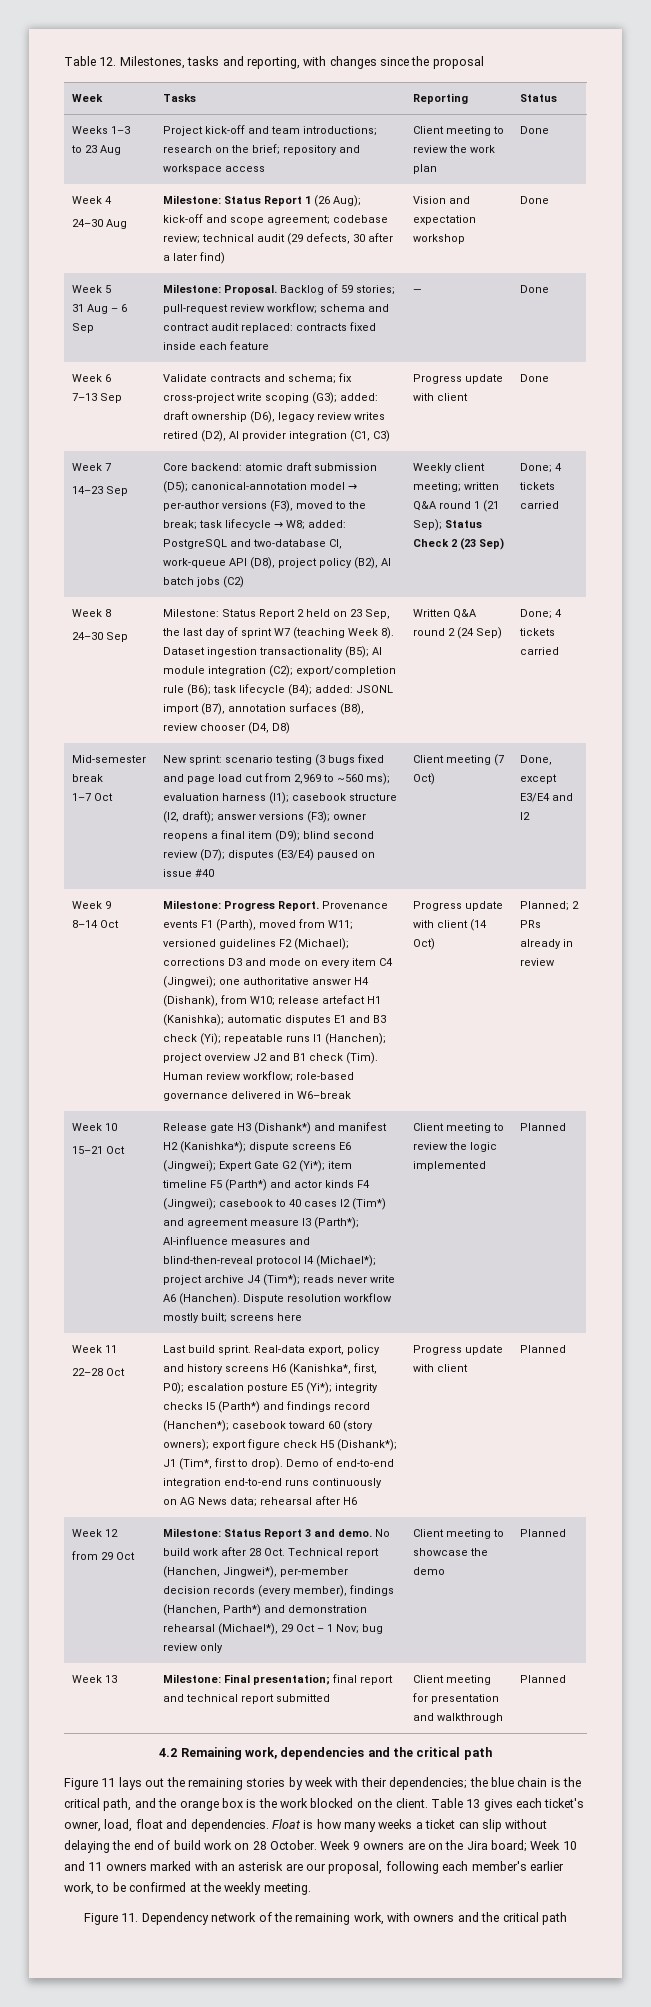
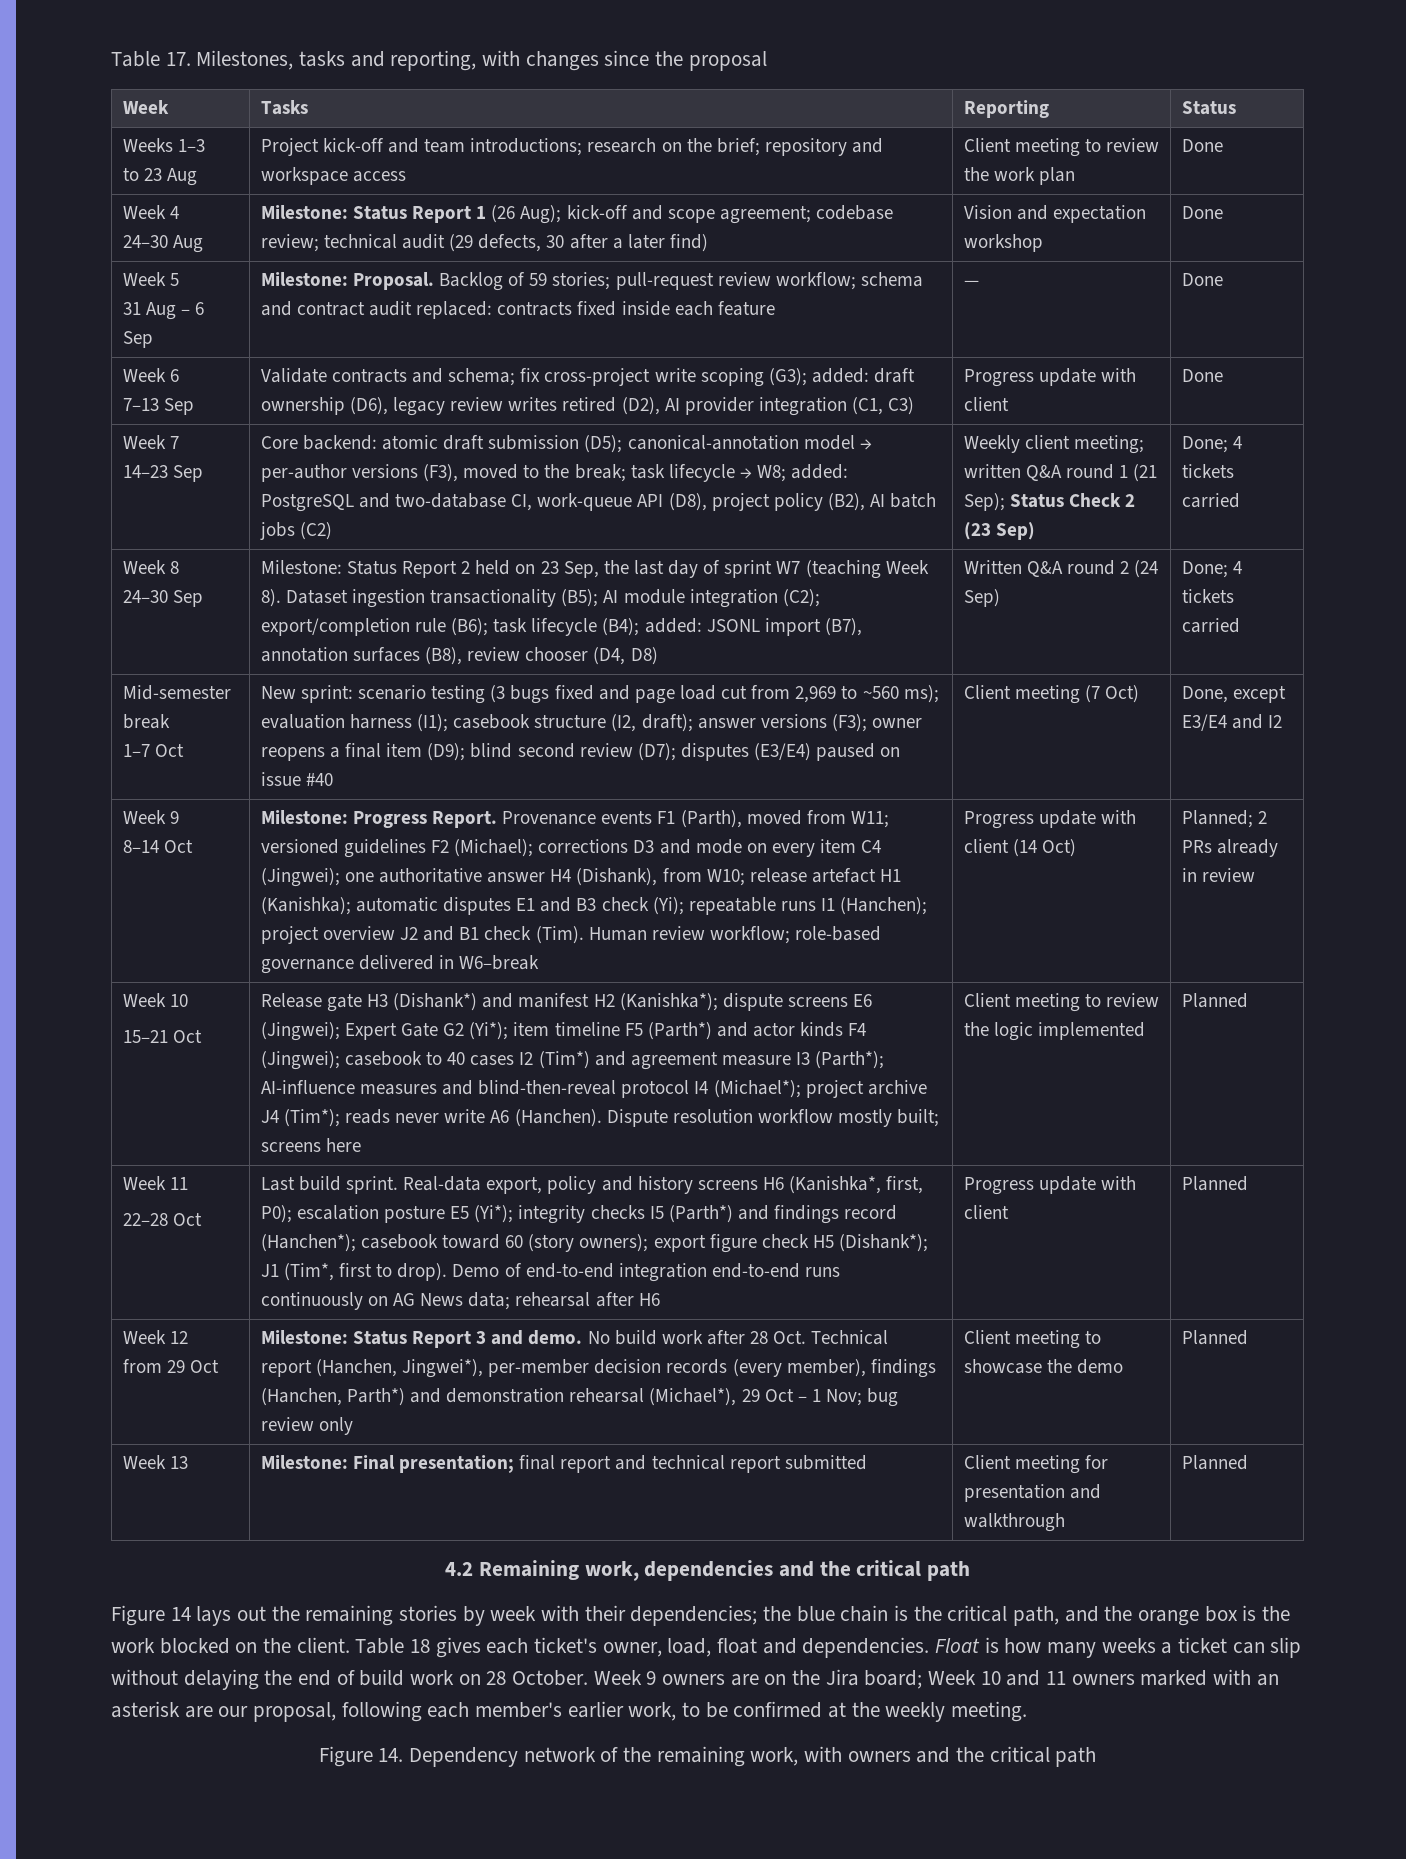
[64,56,117,66] Table 12. -> [111,51,191,67] Table 17.
[101,1778,116,1787] 11 -> [170,1607,191,1621] 14
[466,1799,481,1808] 13 -> [410,1639,431,1653] 18
[121,1913,139,1922] 11. -> [378,1748,404,1762] 14.

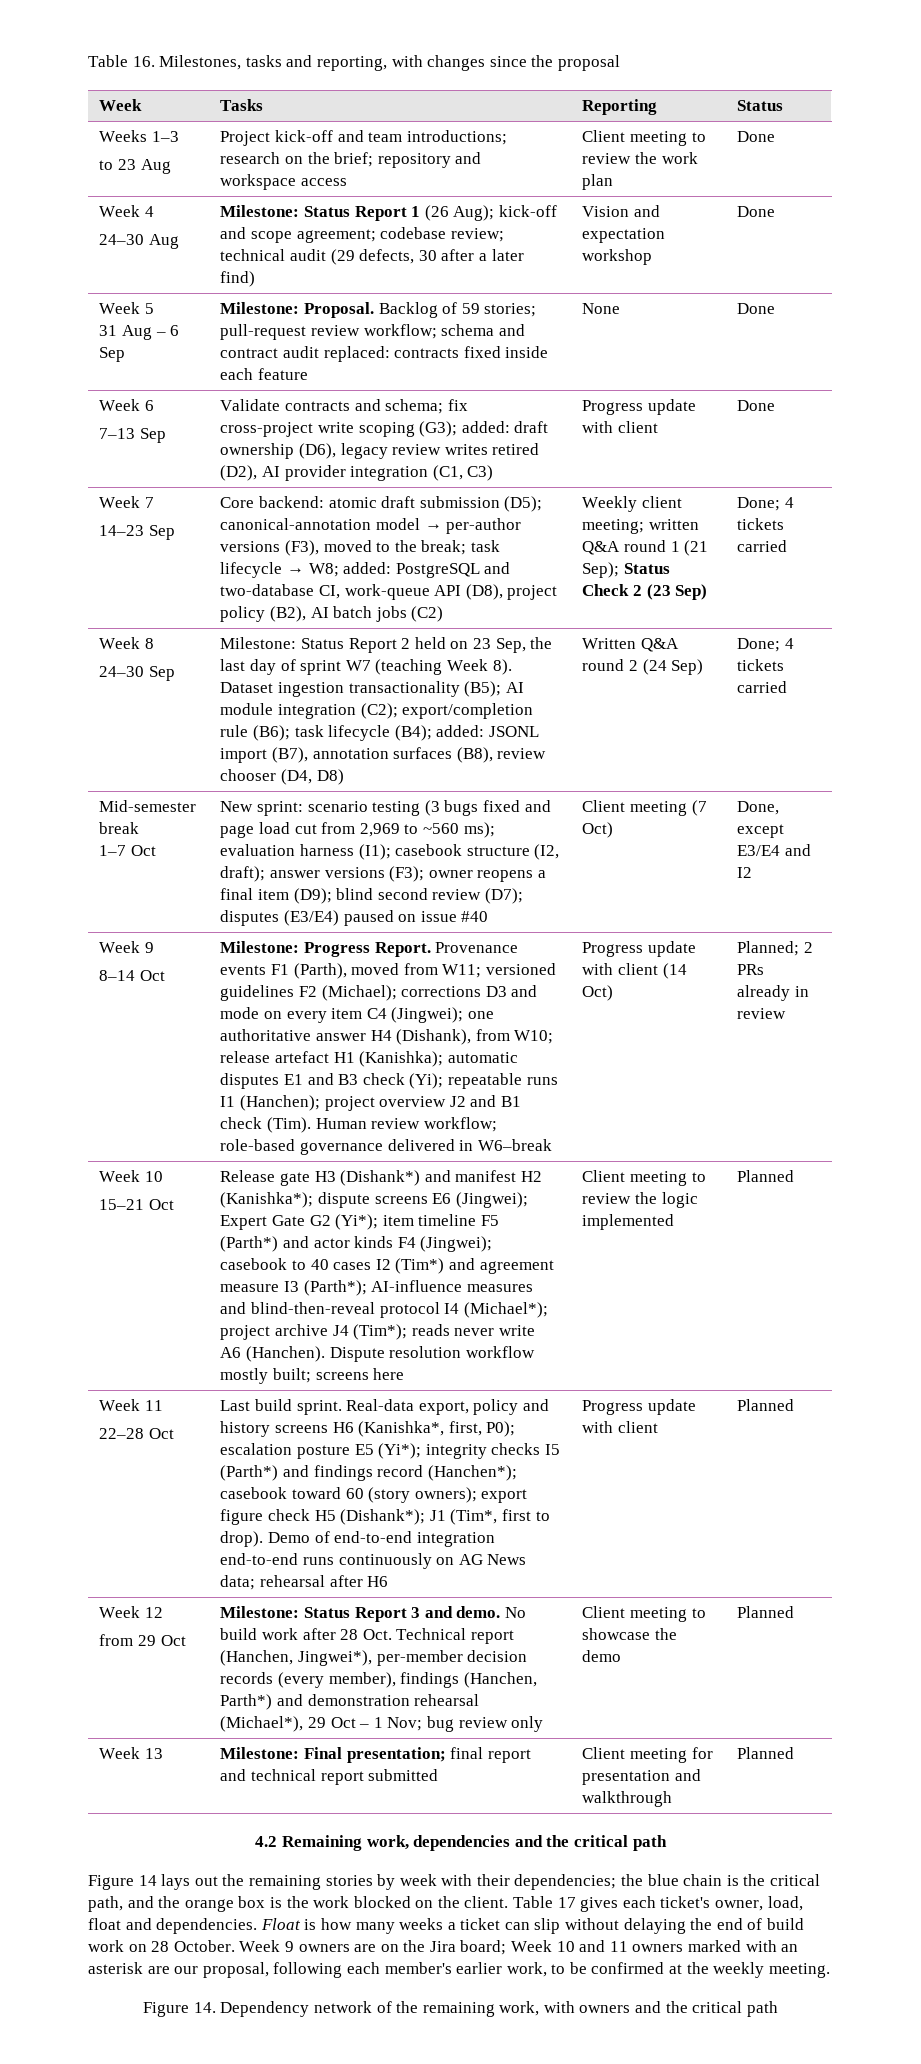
[111,51,191,67] Table 17. -> [88,55,155,67] Table 16.
[963,280,979,286] | — -> [582,303,621,314] | None
[410,1639,431,1653] 18 -> [557,1897,576,1908] 17

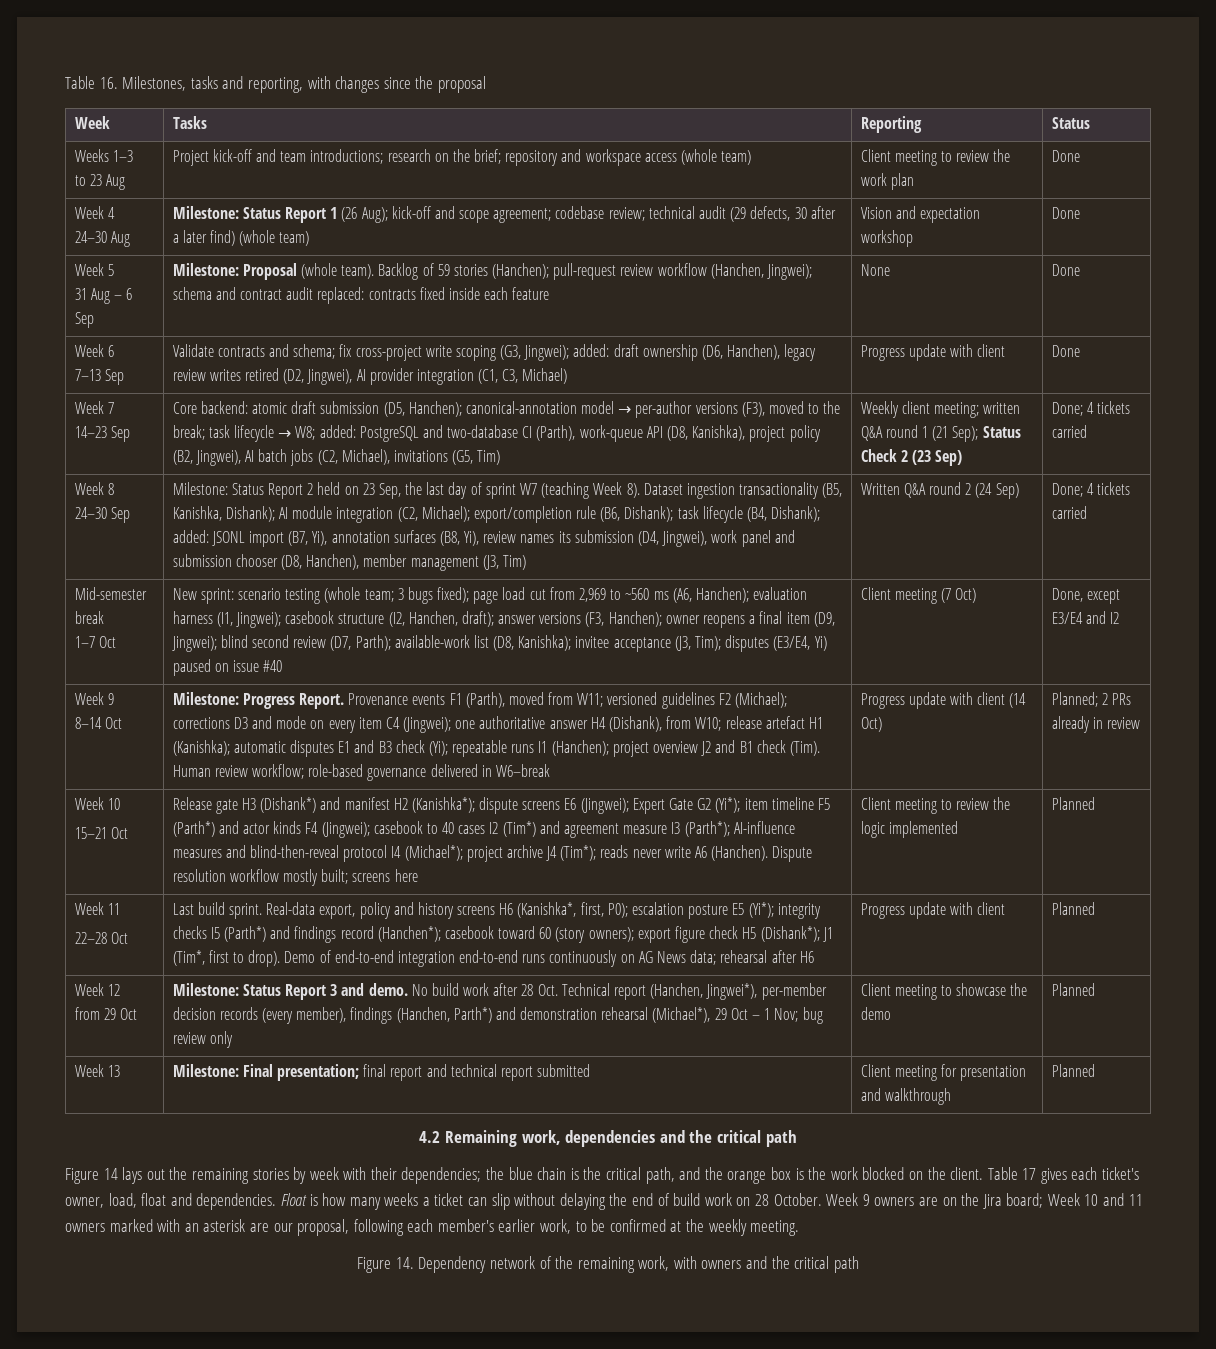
(348, 182) none -> [681,149,752,165] (whole team)
(256, 279) none -> [239,230,310,246] (whole team)
[304,302,537,318] [220,324,437,340] Proposal. Backlog of 59 stories; pull-request review workflow; -> [242,263,813,280] Proposal (whole team). Backlog of 59 stories (Hanchen); pull-request review workflow (Hanchen, Jingwei);
[419,421,458,437] (G3); -> [500,345,570,361] (G3, Jingwei);
[299,443,337,459] (D6), -> [702,344,781,360] (D6, Hanchen),
[220,465,258,481] (D2), -> [283,369,353,385] (D2, Jingwei),
[467,465,494,481] C3) -> [502,368,568,384] C3, Michael)
[504,496,543,512] (D5); -> [383,401,462,417] (D5, Hanchen);
[319,584,558,600] [220,606,444,622] CI, work-queue API (D8), project policy (B2), AI batch jobs (C2) -> [522,425,821,442] [172,449,501,466] CI (Parth), work-queue API (D8, Kanishka), project policy (B2, Jingwei), AI batch jobs (C2, Michael), invitations (G5, Tim)
[464,681,524,697] [220,703,534,719] [220,725,540,741] [220,747,547,763] [220,769,344,785] (B5); AI module integration (C2); export/completion rule (B6); task lifecycle (B4); added: JSONL import (B7), annotation surfaces (B8), review chooser (D4, D8) -> [822,483,843,498] [172,506,821,523] [172,530,795,547] [172,554,526,571] (B5, Kanishka, Dishank); AI module integration (C2, Michael); export/completion rule (B6, Dishank); task lifecycle (B4, Dishank); added: JSONL import (B7, Yi), annotation surfaces (B8, Yi), review names its submission (D4, Jingwei), work panel and submission chooser (D8, Hanchen), member management (J3, Tim)
[424,800,551,816] (3 bugs fixed and -> [324,587,470,604] (whole team; 3 bugs fixed);
[463,822,495,838] [220,844,391,860] ms); evaluation harness (I1); -> [653,587,808,603] [172,611,281,628] ms (A6, Hanchen); evaluation harness (I1, Jingwei);
(560, 852) none -> [408,611,458,626] Hanchen,
[389,866,425,882] (F3); -> [585,611,662,627] (F3, Hanchen);
[293,888,332,904] (D9); -> [813,612,835,627] [171,636,217,652] (D9, Jingwei);
[485,888,524,904] [220,910,340,926] (D7); disputes (E3/E4) -> [330,635,827,652] (D7, Parth); available-work list (D8, Kanishka); invitee acceptance (J3, Tim); disputes (E3/E4, Yi)

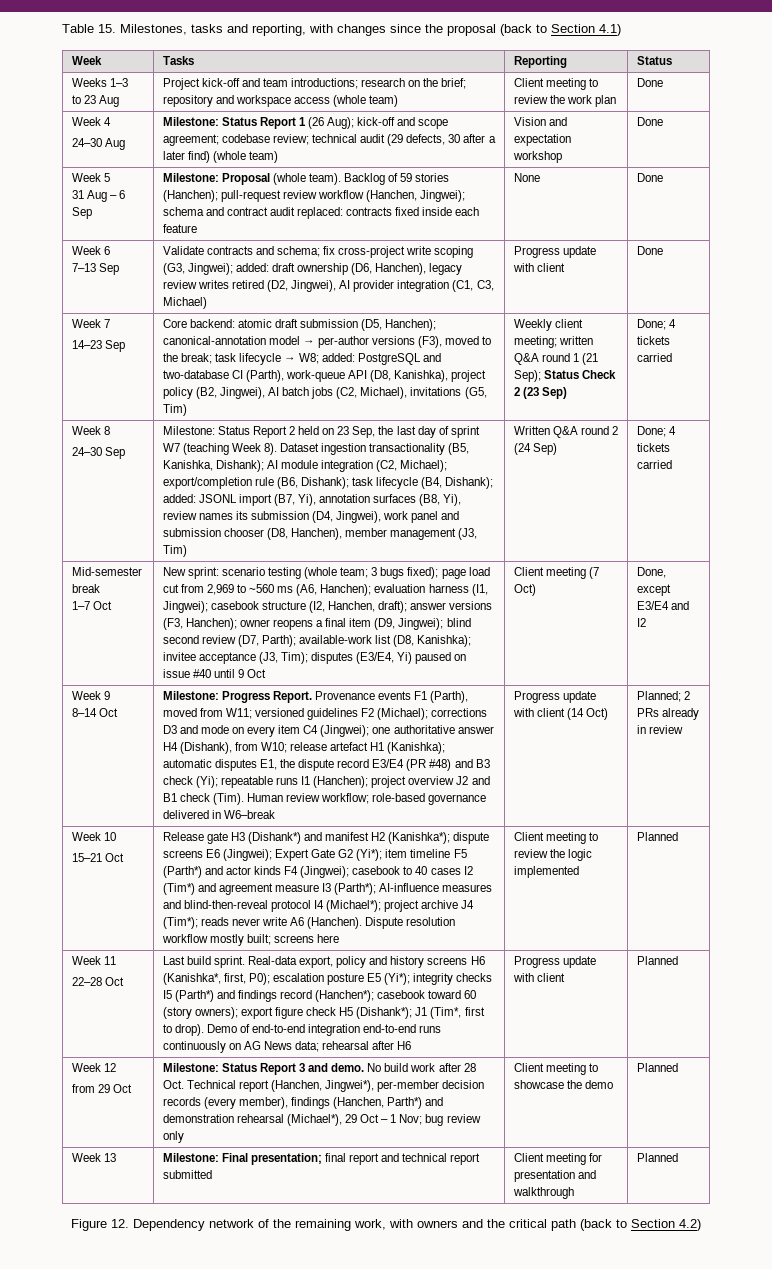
[65,76,118,89] Table 16. -> [62,24,116,33] Table 15.
(486, 84) none -> [500,24,621,36] (back to Section 4.1)
(283, 666) none -> [213,669,266,678] until 9 Oct
[338,741,351,753] E1 -> [259,759,452,771] E1, the dispute record E3/E4 (PR #48)
[419,1130,797,1147] [65,1167,1140,1184] [65,1193,1143,1210] [65,1219,800,1236] [357,1257,414,1273] 4.2 Remaining work, dependencies and the critical path // Figure 14 lays out the remaining stories by week with their dependencies; the blue chain is the critical path, and the orange box is the work blocked on the client. Table 17 gives each ticket's owner, load, float and dependencies. Float is how many weeks a ticket can slip without delaying the end of build work on 28 October. Week 9 owners are on the Jira board; Week 10 and 11 owners marked with an asterisk are our proposal, following each member's earlier work, to be confirmed at the weekly meeting. // Figure 14. -> [71,1219,129,1231] Figure 12.
(859, 1264) none -> [580,1219,701,1231] (back to Section 4.2)

